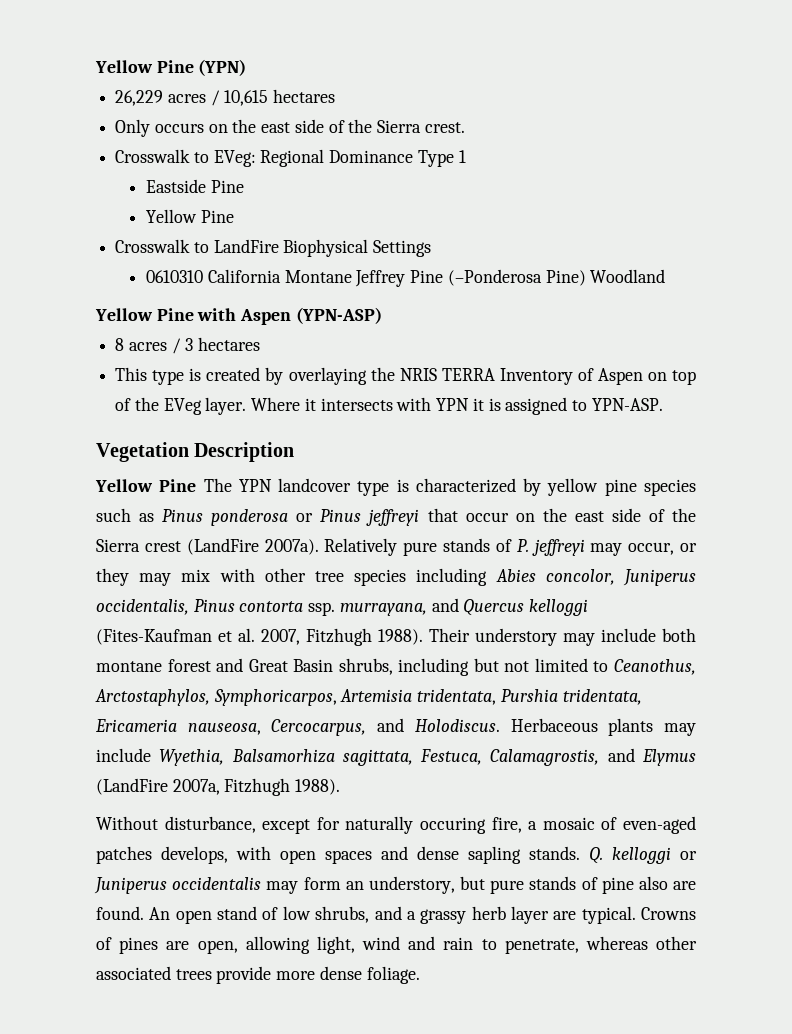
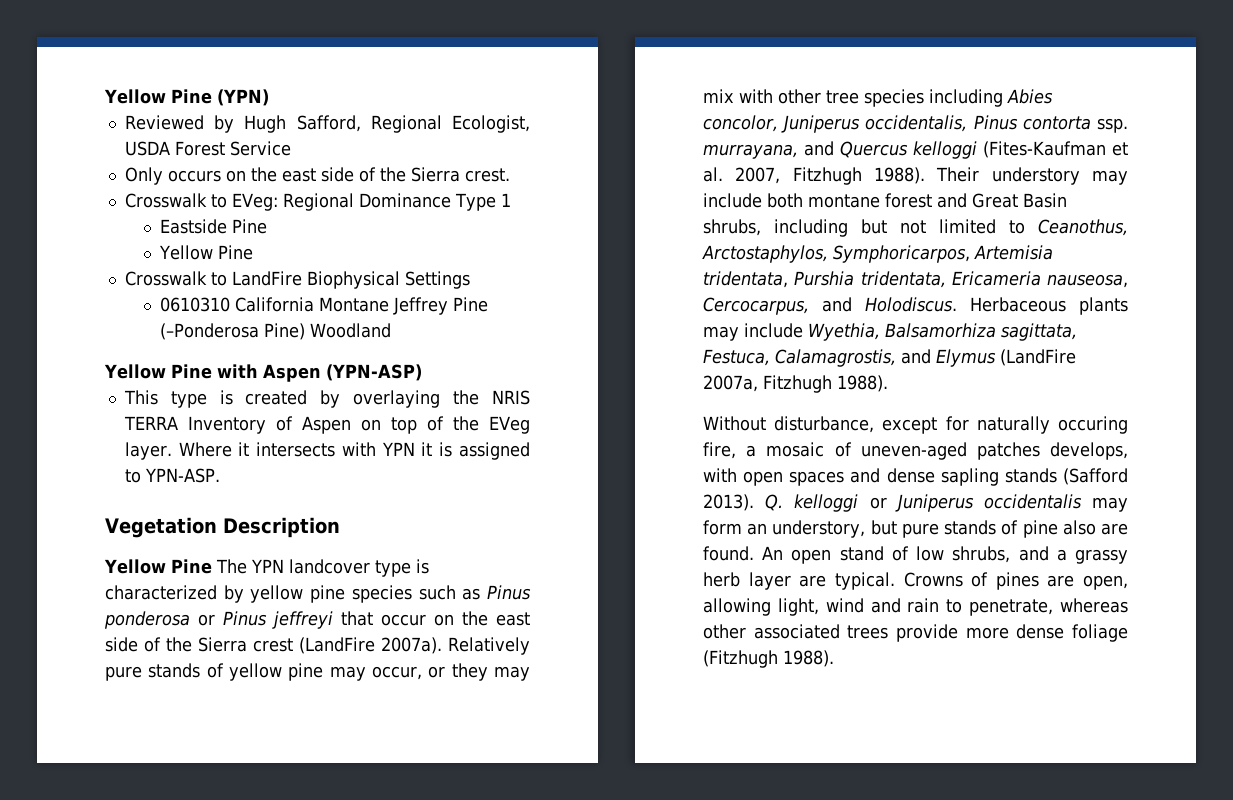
[115,89,336,106] 26,229 acres / 10,615 hectares -> [124,115,530,133] [124,141,291,156] Reviewed by Hugh Safford, Regional Ecologist, USDA Forest Service
[115,337,261,354] // 8 acres / 3 hectares -> (422, 372) none
[516,539,585,556] P. jeffreyi -> [229,663,324,681] yellow pine
[623,816,697,834] even-aged -> [860,442,967,460] uneven-aged
[529,846,580,860] stands. -> [1004,468,1128,485] [703,494,754,511] stands (Safford 2013).
[366,966,420,984] foliage. -> [1072,624,1128,642] [703,650,834,668] foliage (Fitzhugh 1988).

